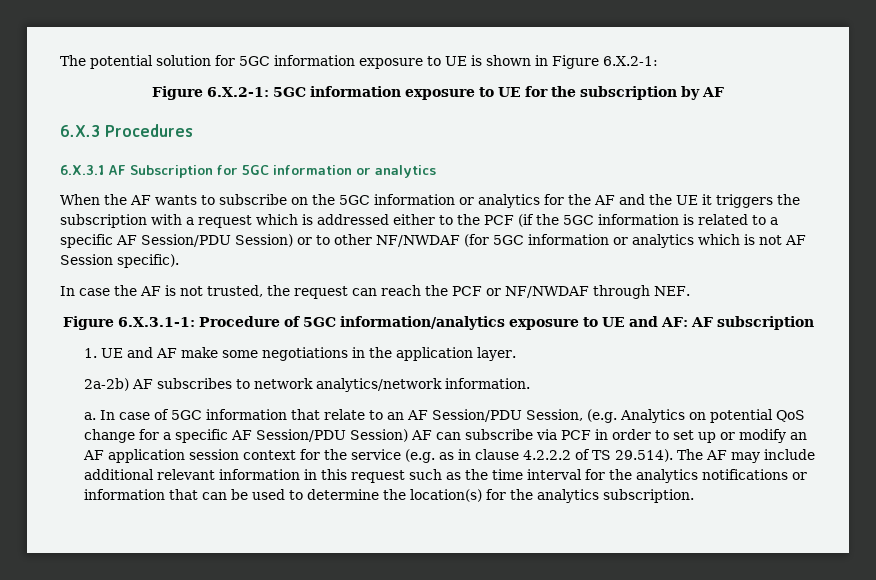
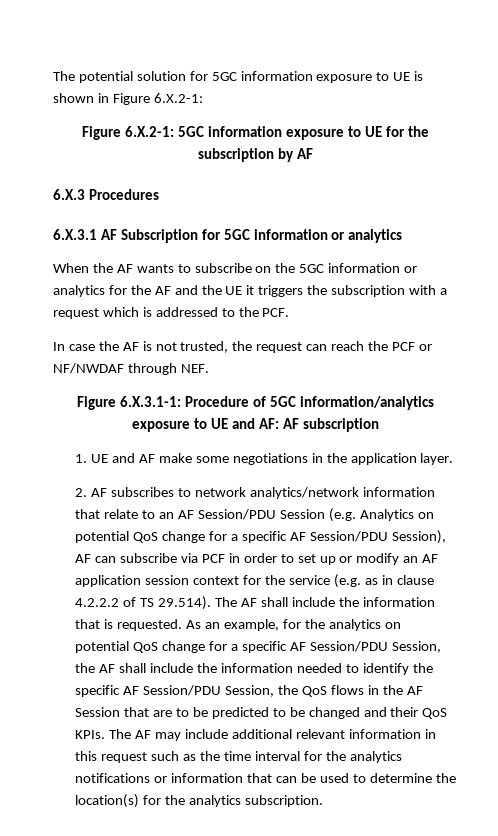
[393,214,435,225] either -> (218, 312) none
[484,214,778,227] [60,234,806,248] [60,254,179,268] PCF (if the 5GC information is related to a specific AF Session/PDU Session) or to other NF/NWDAF (for 5GC information or analytics which is not AF Session specific). -> [262,308,290,317] PCF.
[83,378,129,391] 2a-2b) -> [75,488,88,497] 2.
[444,378,530,389] [83,409,202,420] information. // a. In case of 5GC -> (359, 493) none
[525,409,583,421] Session, -> [279,509,325,519] Session
[349,429,408,442] Session) -> [391,530,446,544] Session),
(727, 455) none -> [260,597,435,607] [75,619,401,631] [75,641,441,653] [75,663,433,675] [75,685,423,697] [75,707,448,719] [75,729,152,739] shall include the information that is requested. As an example, for the analytics on potential QoS change for a specific AF Session/PDU Session, the AF shall include the information needed to identify the specific AF Session/PDU Session, the QoS flows in the AF Session that are to be predicted to be changed and their QoS KPIs. The AF

